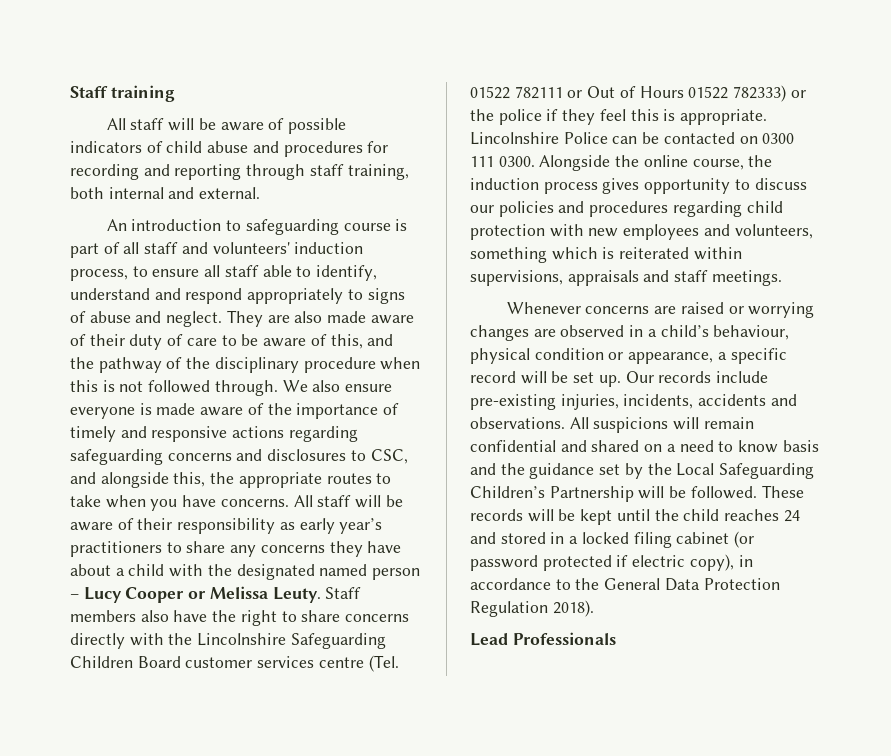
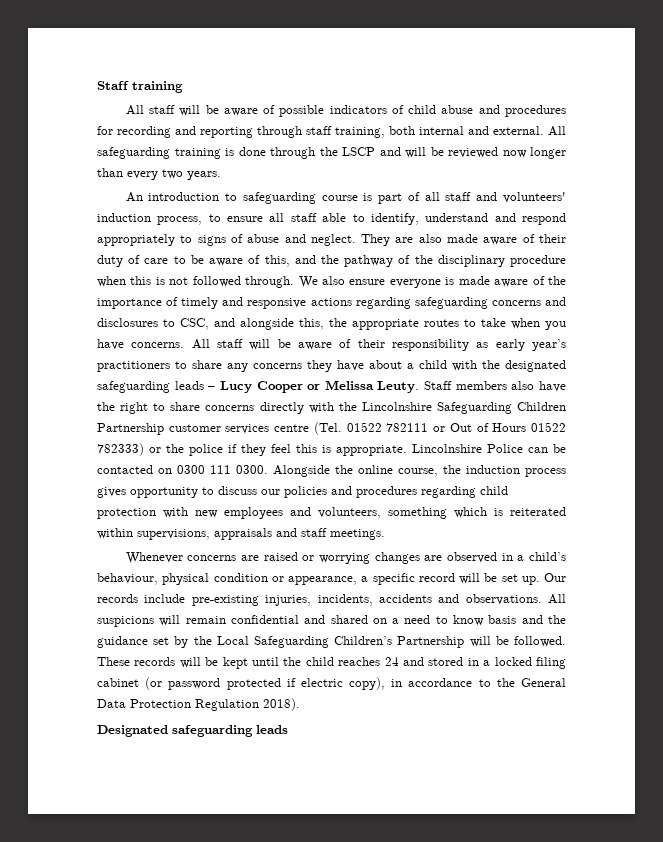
(261, 193) none -> [548,126,566,136] [97,147,566,159] [97,168,221,180] All safeguarding training is done through the LSCP and will be reviewed now longer than every two years.
[319,564,421,580] named person -> [97,381,204,393] safeguarding leads
[137,656,181,668] Board -> [97,423,164,435] Partnership
[470,632,616,646] Lead Professionals -> [97,725,288,737] Designated safeguarding leads

